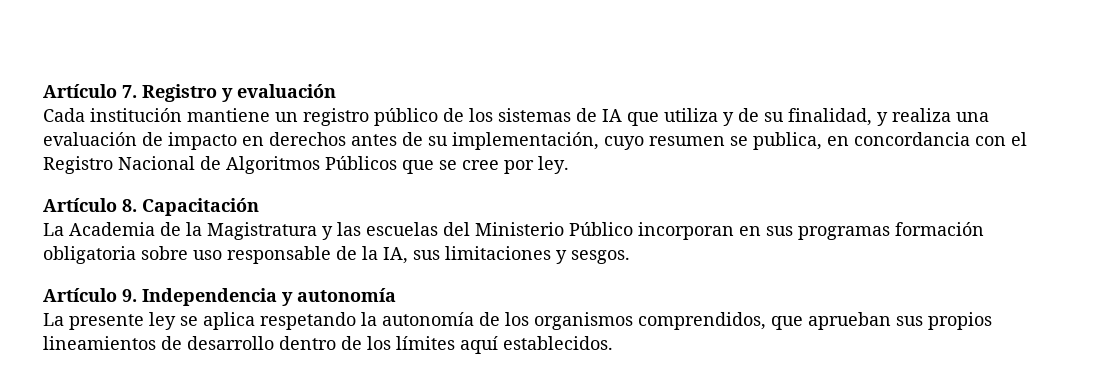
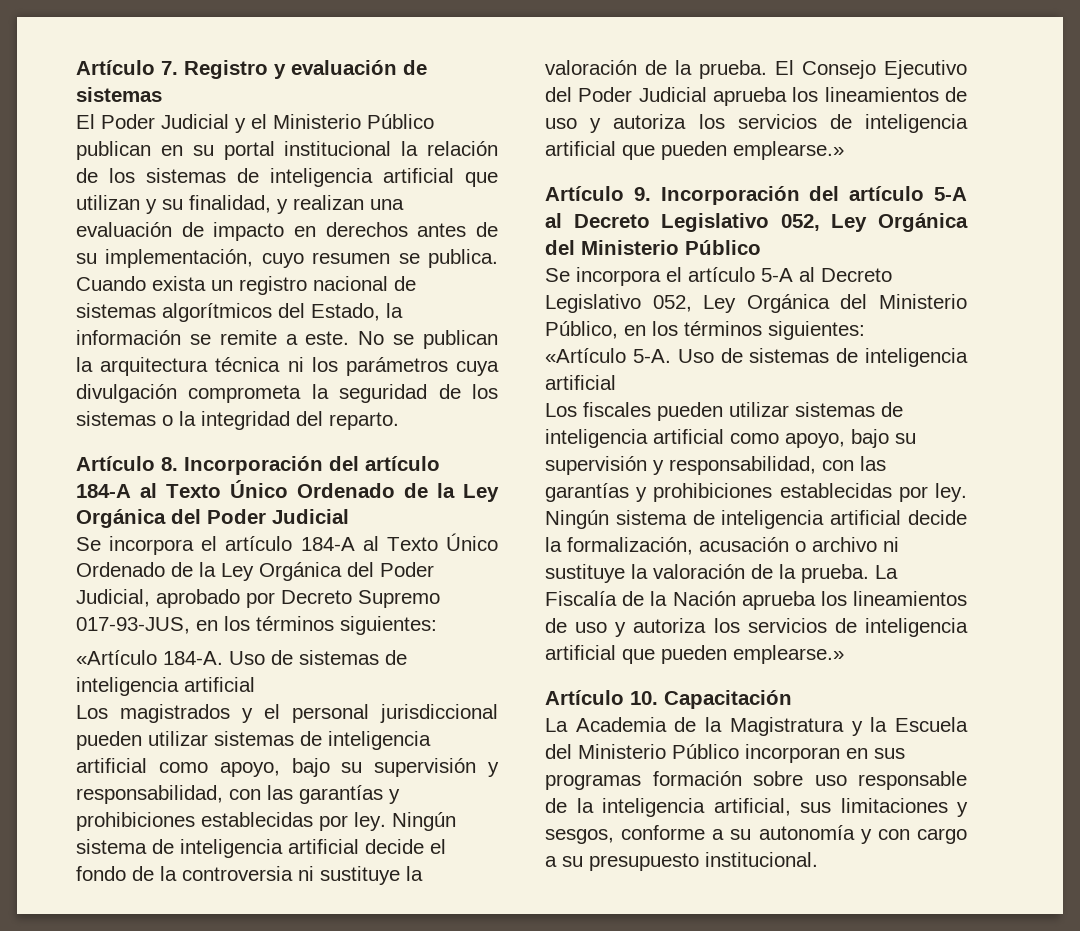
[43,108,759,126] // Cada institución mantiene un registro público de los sistemas de IA que utiliza y de -> [403,60,427,75] [76,87,162,102] [76,114,434,133] [76,141,498,160] [76,168,498,187] [76,195,157,214] de sistemas // El Poder Judicial y el Ministerio Público publican en su portal institucional la relación de los sistemas de inteligencia artificial que utilizan y
[892,108,951,122] realiza -> [293,195,364,210] realizan
[753,132,1027,150] [43,156,569,174] [43,198,137,212] publica, en concordancia con el Registro Nacional de Algoritmos Públicos que se cree por ley. // Artículo 8. -> [428,249,498,268] [76,276,416,295] [76,303,403,322] [76,330,498,349] [76,357,499,376] [76,384,498,403] [76,411,399,430] [76,456,440,475] [76,480,499,502] [76,509,349,528] [76,533,499,555] [76,562,434,581] [76,589,440,608] [76,616,437,635] [76,650,407,665] [76,677,255,696] [76,704,498,723] [76,731,431,750] [76,758,499,777] [76,785,400,804] [76,812,456,831] [76,839,446,858] [76,866,423,885] [545,60,967,79] [545,87,967,106] [545,114,968,133] [545,141,844,160] [545,186,967,205] [545,213,968,232] [545,240,761,255] [545,267,892,286] [545,294,967,313] [545,321,865,340] [545,348,968,367] [545,375,616,390] [545,402,903,421] [545,429,916,448] [545,456,886,475] [545,483,967,502] [545,510,967,529] [545,537,899,555] [545,564,898,583] [545,591,967,610] [545,618,968,637] [545,645,844,664] [545,690,658,705] publica. Cuando exista un registro nacional de sistemas algorítmicos del Estado, la información se remite a este. No se publican la arquitectura técnica ni los parámetros cuya divulgación comprometa la seguridad de los sistemas o la integridad del reparto. // Artículo 8. Incorporación del artículo 184-A al Texto Único Ordenado de la Ley Orgánica del Poder Judicial // Se incorpora el artículo 184-A al Texto Único Ordenado de la Ley Orgánica del Poder Judicial, aprobado por Decreto Supremo 017-93-JUS, en los términos siguientes: // «Artículo 184-A. Uso de sistemas de inteligencia artificial // Los magistrados y el personal jurisdiccional pueden utilizar sistemas de inteligencia artificial como apoyo, bajo su supervisión y responsabilidad, con las garantías y prohibiciones establecidas por ley. Ningún sistema de inteligencia artificial decide el fondo de la controversia ni sustituye la valoración de la prueba. El Consejo Ejecutivo del Poder Judicial aprueba los lineamientos de uso y autoriza los servicios de inteligencia artificial que pueden emplearse.» // Artículo 9. Incorporación del artículo 5-A al Decreto Legislativo 052, Ley Orgánica del Ministerio Público // Se incorpora el artículo 5-A al Decreto Legislativo 052, Ley Orgánica del Ministerio Público, en los términos siguientes: // «Artículo 5-A. Uso de sistemas de inteligencia artificial // Los fiscales pueden utilizar sistemas de inteligencia artificial como apoyo, bajo su supervisión y responsabilidad, con las garantías y prohibiciones establecidas por ley. Ningún sistema de inteligencia artificial decide la formalización, acusación o archivo ni sustituye la valoración de la prueba. La Fiscalía de la Nación aprueba los lineamientos de uso y autoriza los servicios de inteligencia artificial que pueden emplearse.» // Artículo 10.
[337,222,438,236] las escuelas -> [870,717,968,732] la Escuela
[43,246,136,264] obligatoria -> (742, 778) none
[383,247,408,264] IA, -> [602,798,791,817] inteligencia artificial,
[571,250,630,264] [43,288,396,306] [43,312,992,330] [43,336,613,354] sesgos. // Artículo 9. Independencia y autonomía // La presente ley se aplica respetando la autonomía de los organismos comprendidos, que aprueban sus propios lineamientos de desarrollo dentro de los límites aquí establecidos. -> [545,825,967,844] [545,852,818,871] sesgos, conforme a su autonomía y con cargo a su presupuesto institucional.

